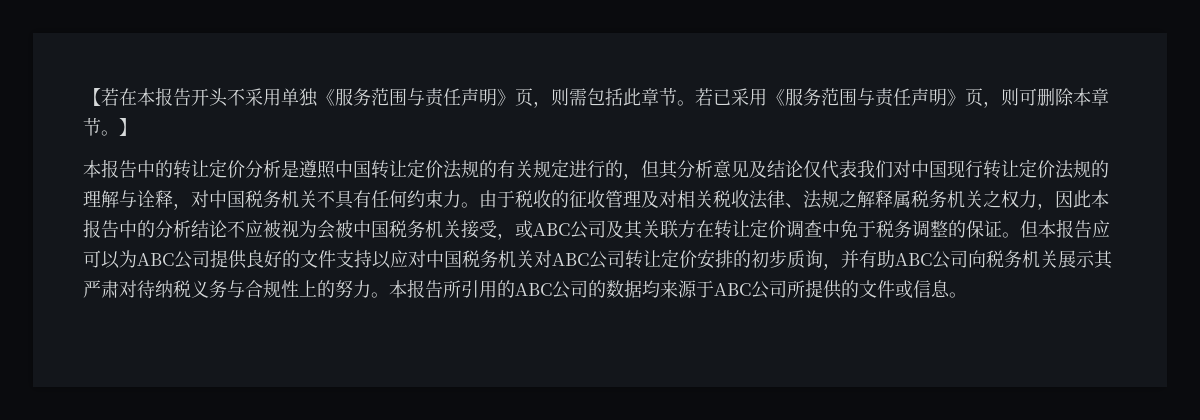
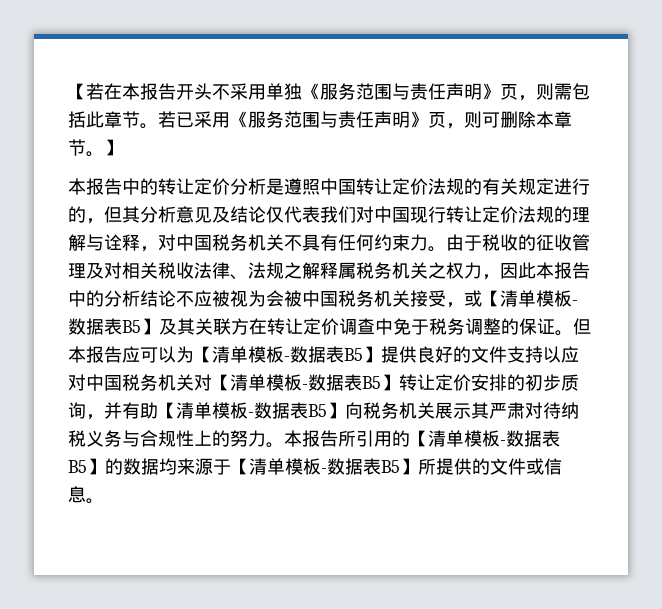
[533,220,606,239] ABC公司 -> [482,290,578,307] [68,318,159,335] 【清单模板-数据表B5】
[137,250,210,269] ABC公司 -> [194,346,381,363] 【清单模板-数据表B5】
[552,250,625,269] ABC公司 -> [212,374,399,391] 【清单模板-数据表B5】
[895,250,968,269] ABC公司 -> [158,402,345,419] 【清单模板-数据表B5】
[515,280,787,299] ABC公司的数据均来源于ABC公司 -> [410,430,560,447] [68,458,418,475] 【清单模板-数据表B5】的数据均来源于【清单模板-数据表B5】

